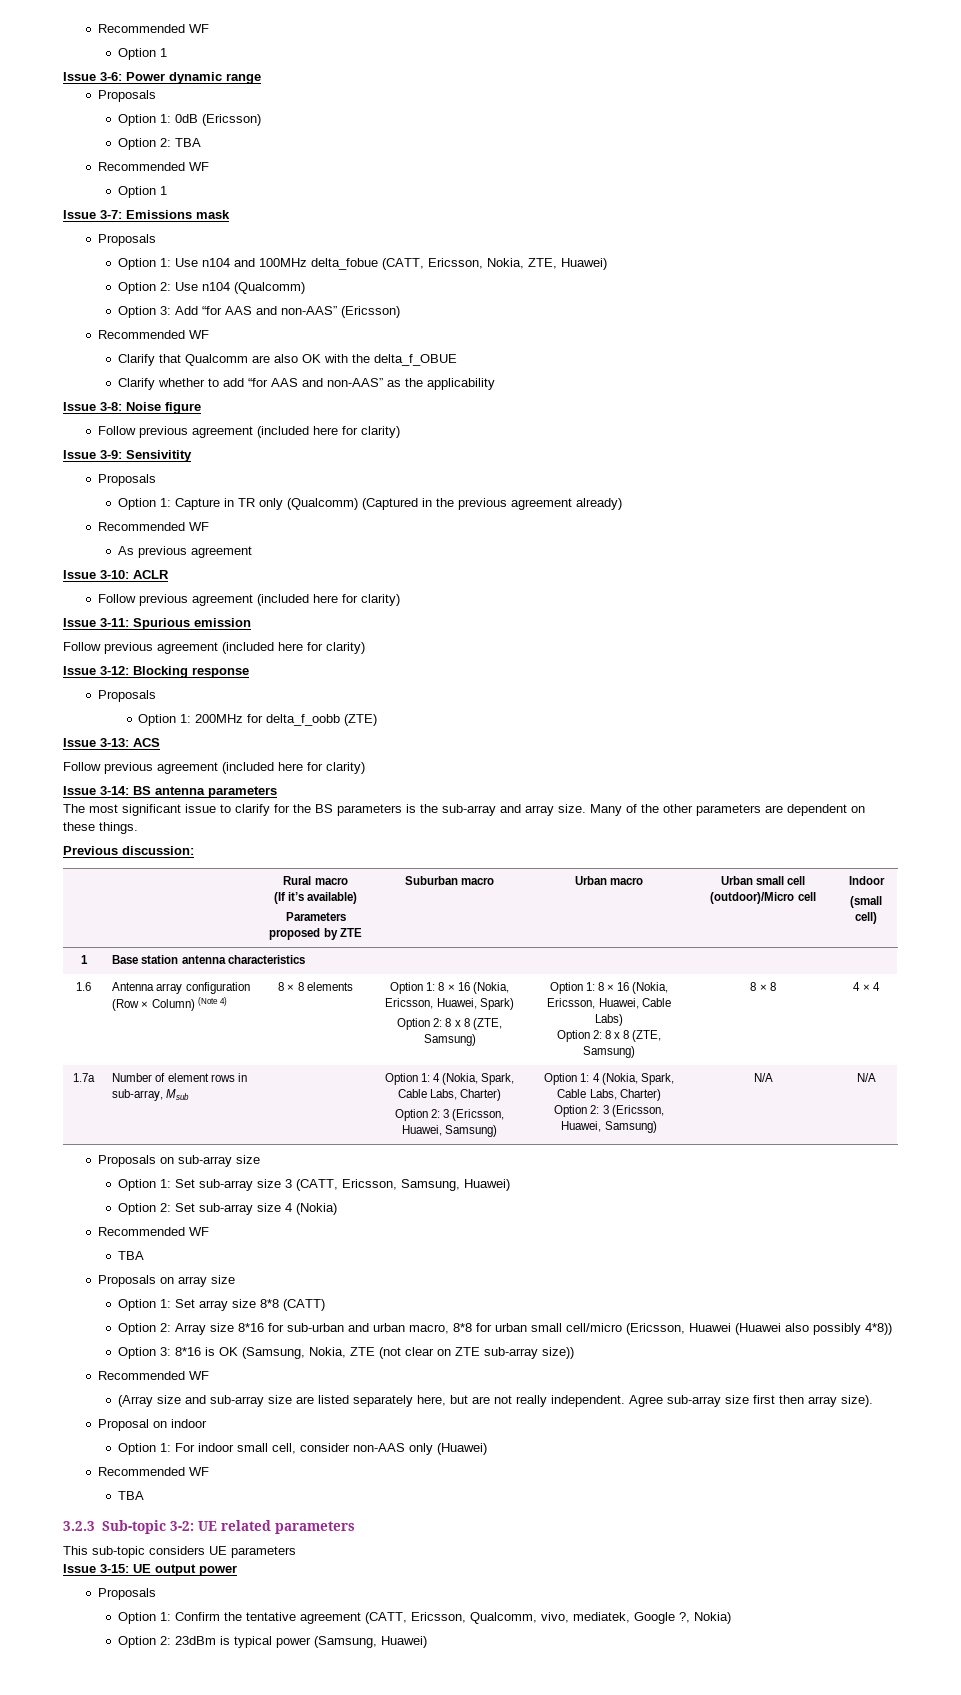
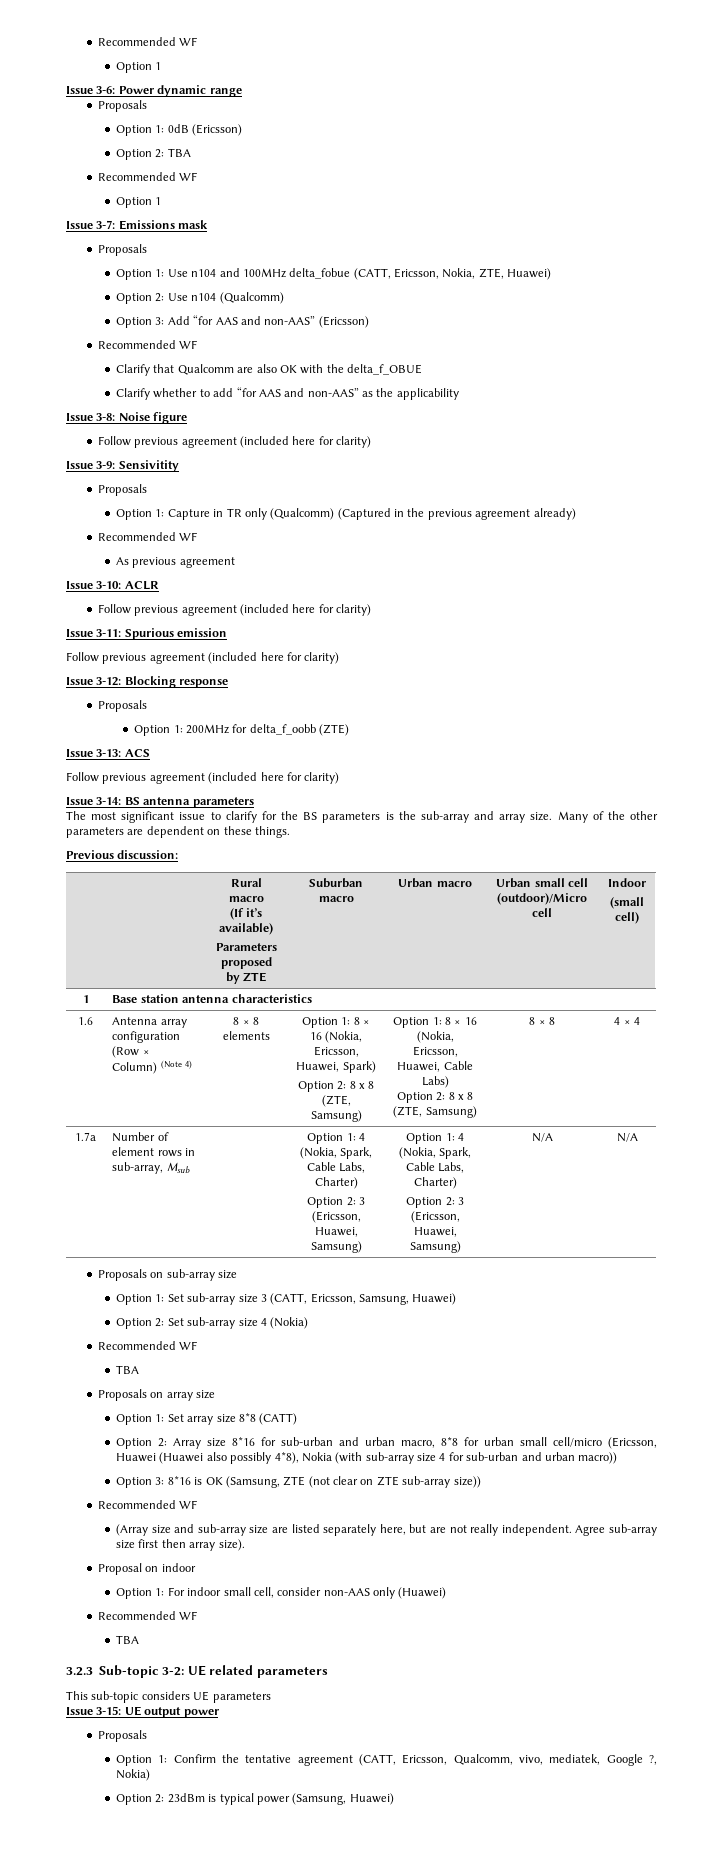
[864,1323,892,1335] 4*8)) -> [274,1452,618,1464] 4*8), Nokia (with sub-array size 4 for sub-urban and urban macro))
[308,1347,346,1358] Nokia, -> (280, 1482) none

